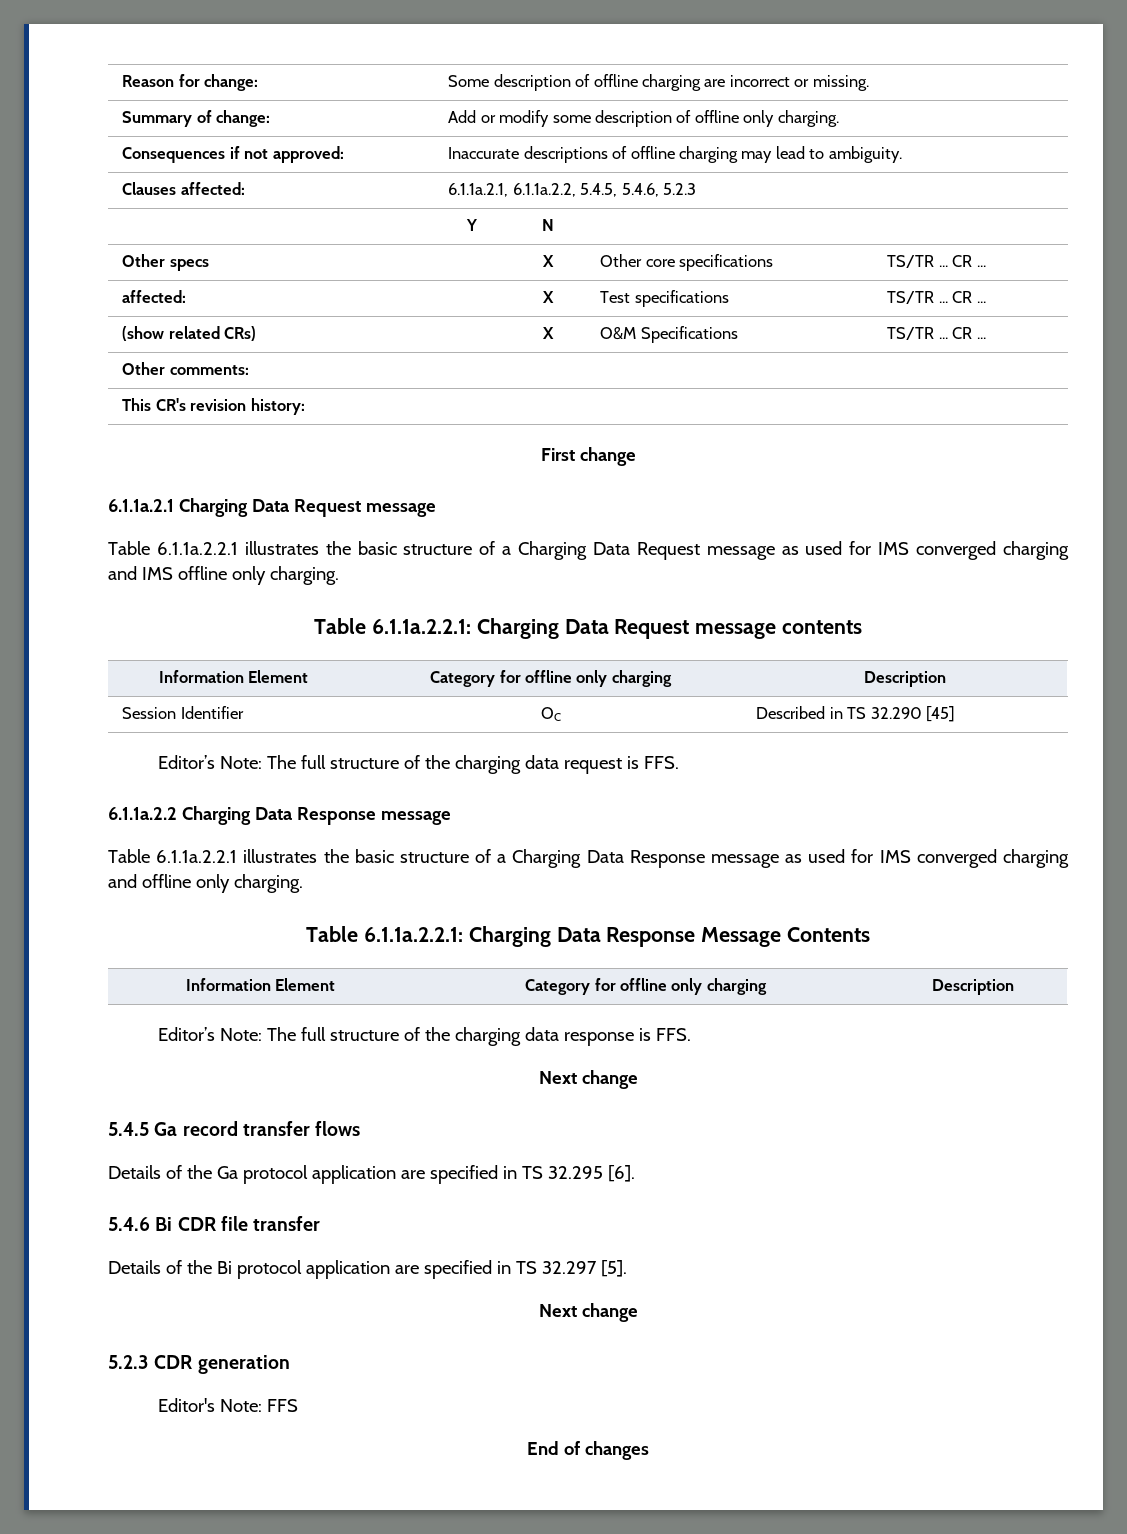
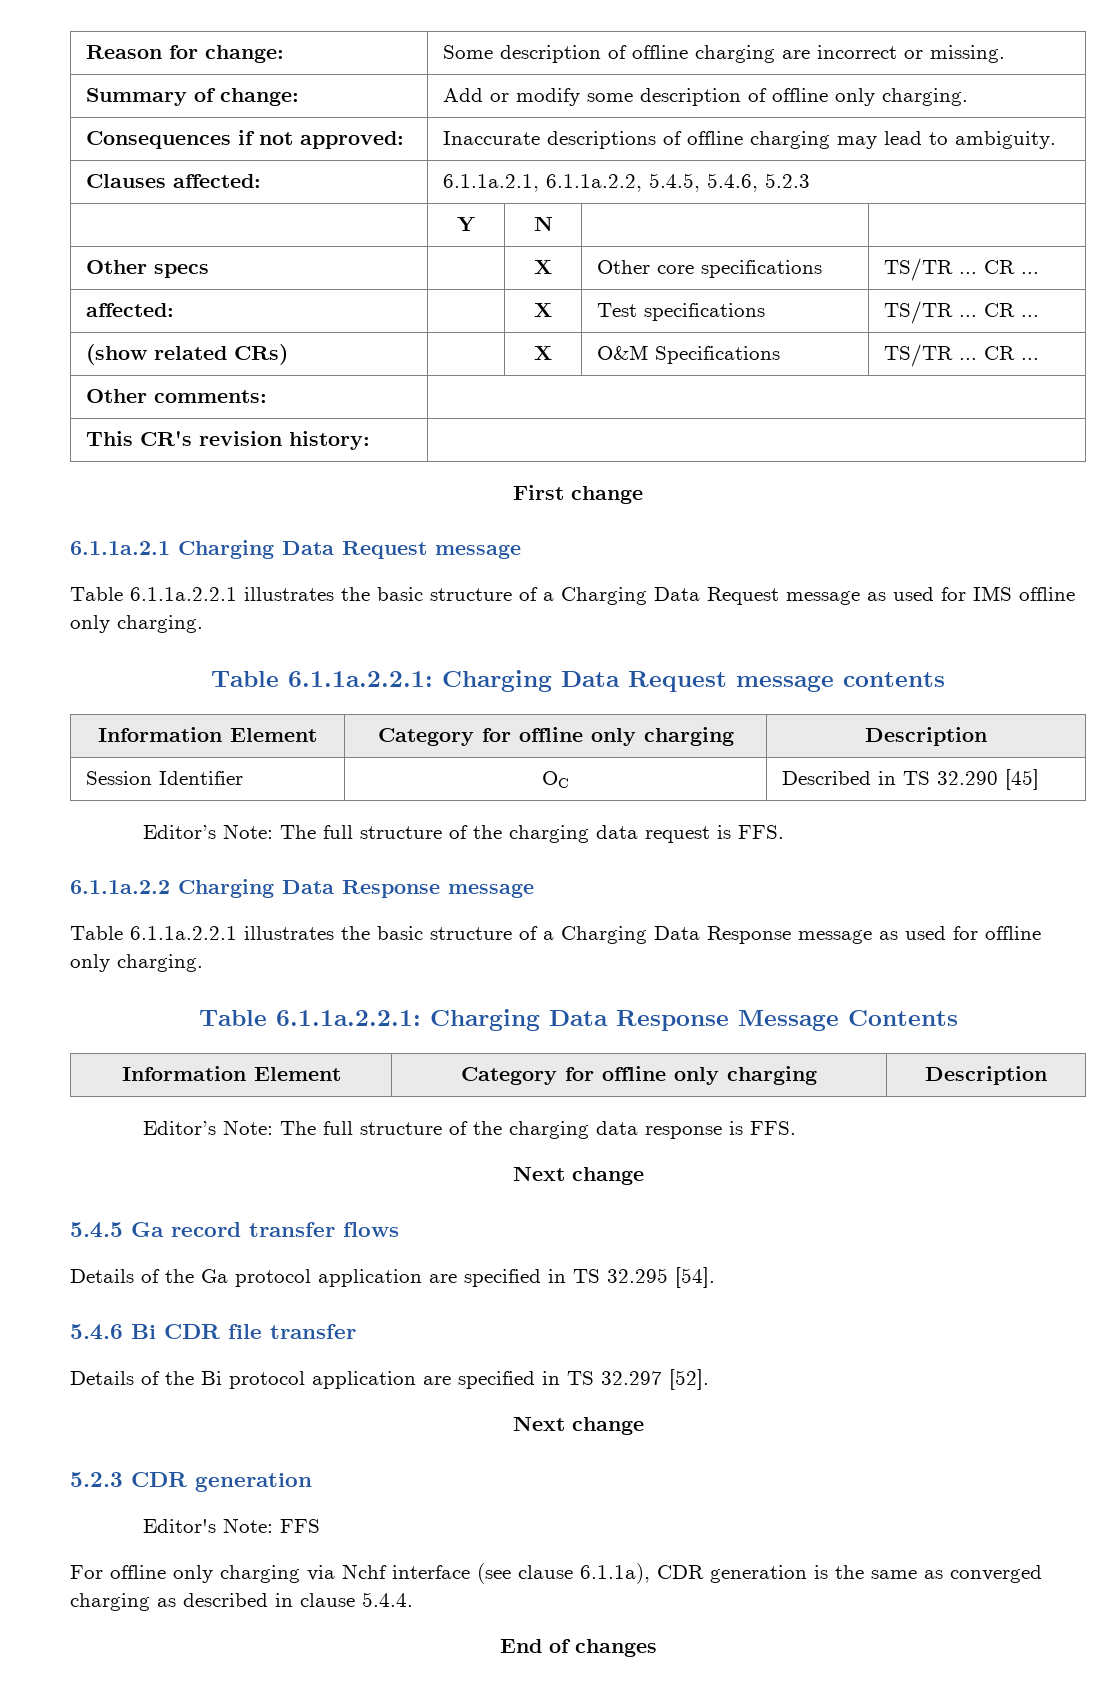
[916,541,1069,560] [108,566,173,580] converged charging and IMS -> (1012, 593) none
[879,849,1069,868] [108,874,137,888] IMS converged charging and -> (978, 933) none
[607,1165,635,1182] [6]. -> [675,1267,715,1288] [54].
[600,1260,627,1277] [5]. -> [669,1369,709,1390] [52].
(299, 1405) none -> [70,1563,1042,1584] [70,1592,413,1611] // For offline only charging via Nchf interface (see clause 6.1.1a), CDR generation is the same as converged charging as described in clause 5.4.4.

